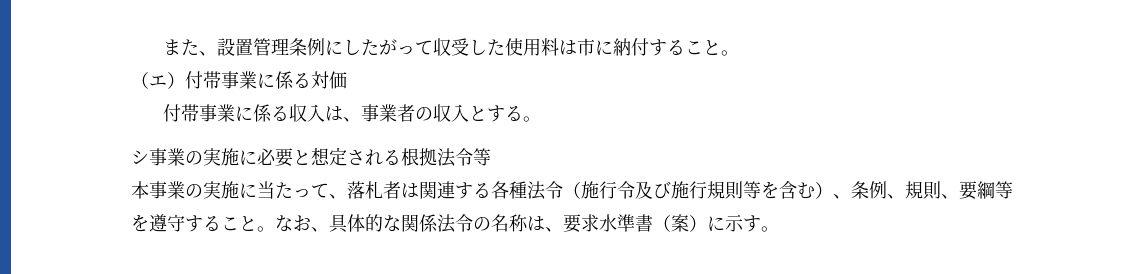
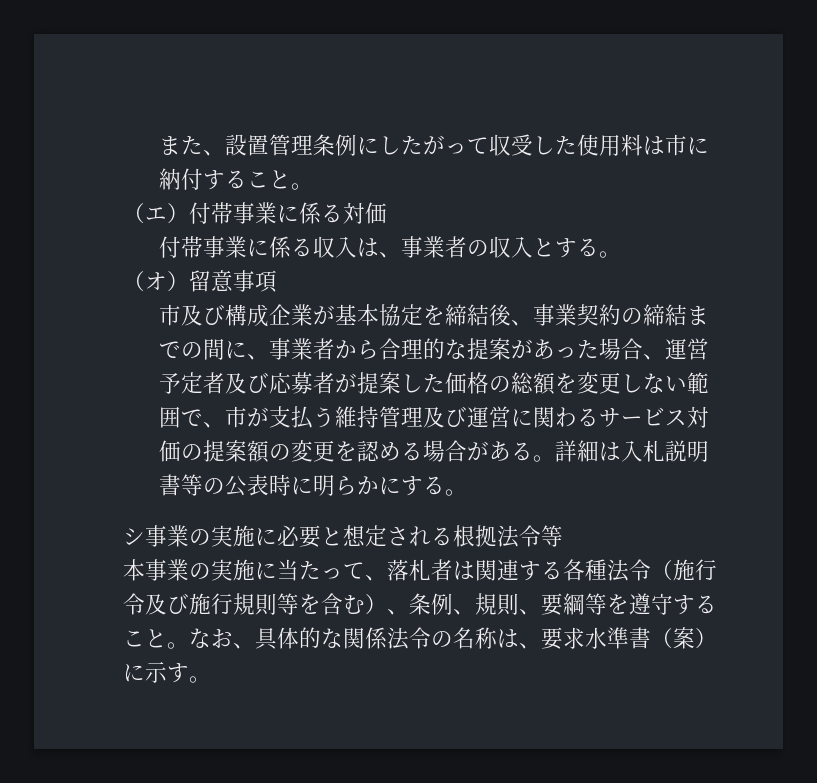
(542, 119) none -> [123,270,278,293] [158,304,709,327] [158,338,709,360] [158,372,709,395] [158,406,709,429] [158,440,709,463] [158,474,467,497] // （オ）留意事項 // 市及び構成企業が基本協定を締結後、事業契約の締結までの間に、事業者から合理的な提案があった場合、運営予定者及び応募者が提案した価格の総額を変更しない範囲で、市が支払う維持管理及び運営に関わるサービス対価の提案額の変更を認める場合がある。詳細は入札説明書等の公表時に明らかにする。

